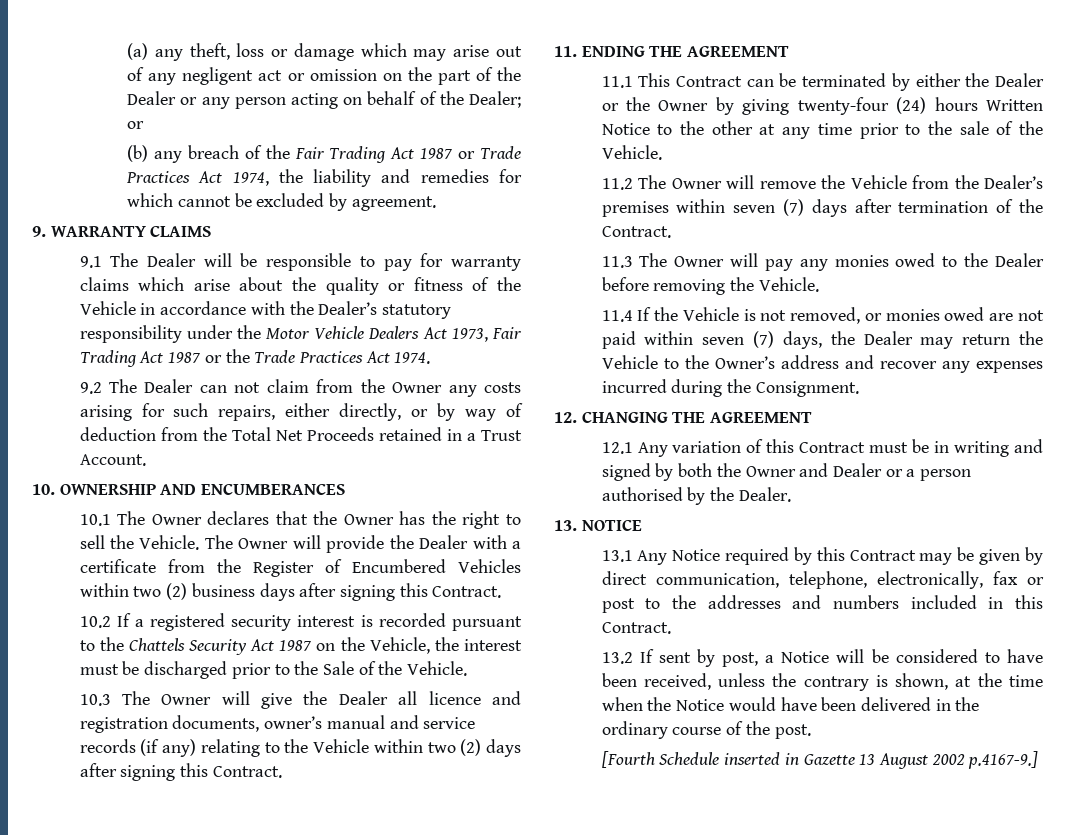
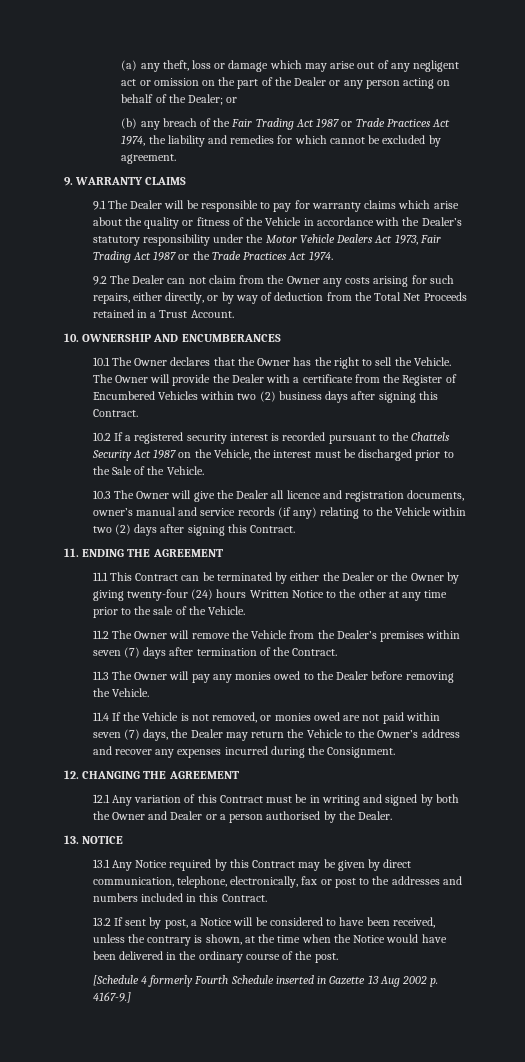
[601,751,655,768] [Fourth -> [92,975,229,987] [Schedule 4 formerly Fourth
[878,751,1039,769] August 2002 p.4167-9.] -> [379,976,439,987] [92,992,131,1003] Aug 2002 p. 4167-9.]

